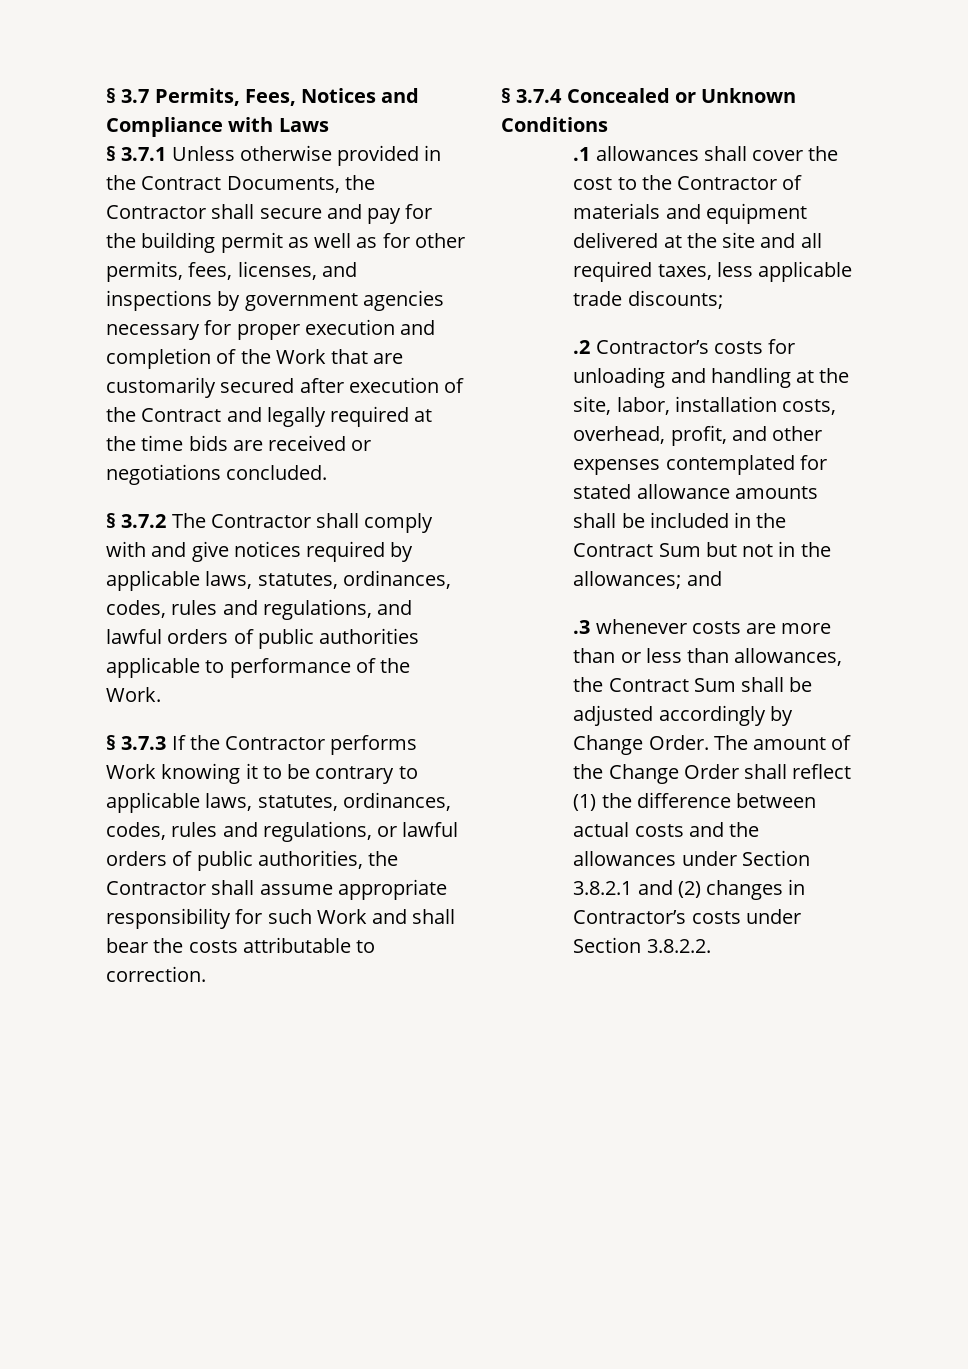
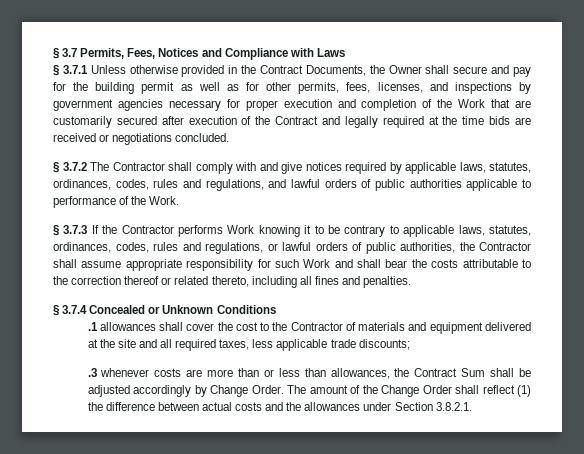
[106,205,206,219] Contractor -> [388,65,422,74] Owner
[106,966,206,982] correction. -> [53,276,412,288] the correction thereof or related thereto, including all fines and penalties.
[573,339,796,354] [573,367,850,388] [573,396,837,415] [573,425,823,446] [573,455,827,475] [573,484,818,499] [573,512,787,528] [573,541,831,557] [573,571,722,589] // .2 Contractor’s costs for unloading and handling at the site, labor, installation costs, overhead, profit, and other expenses contemplated for stated allowance amounts shall be included in the Contract Sum but not in the allowances; and -> (410, 344) none
[573,879,806,900] [573,909,801,924] [573,937,711,953] 3.8.2.1 and (2) changes in Contractor’s costs under Section 3.8.2.2. -> [435,402,472,411] 3.8.2.1.

